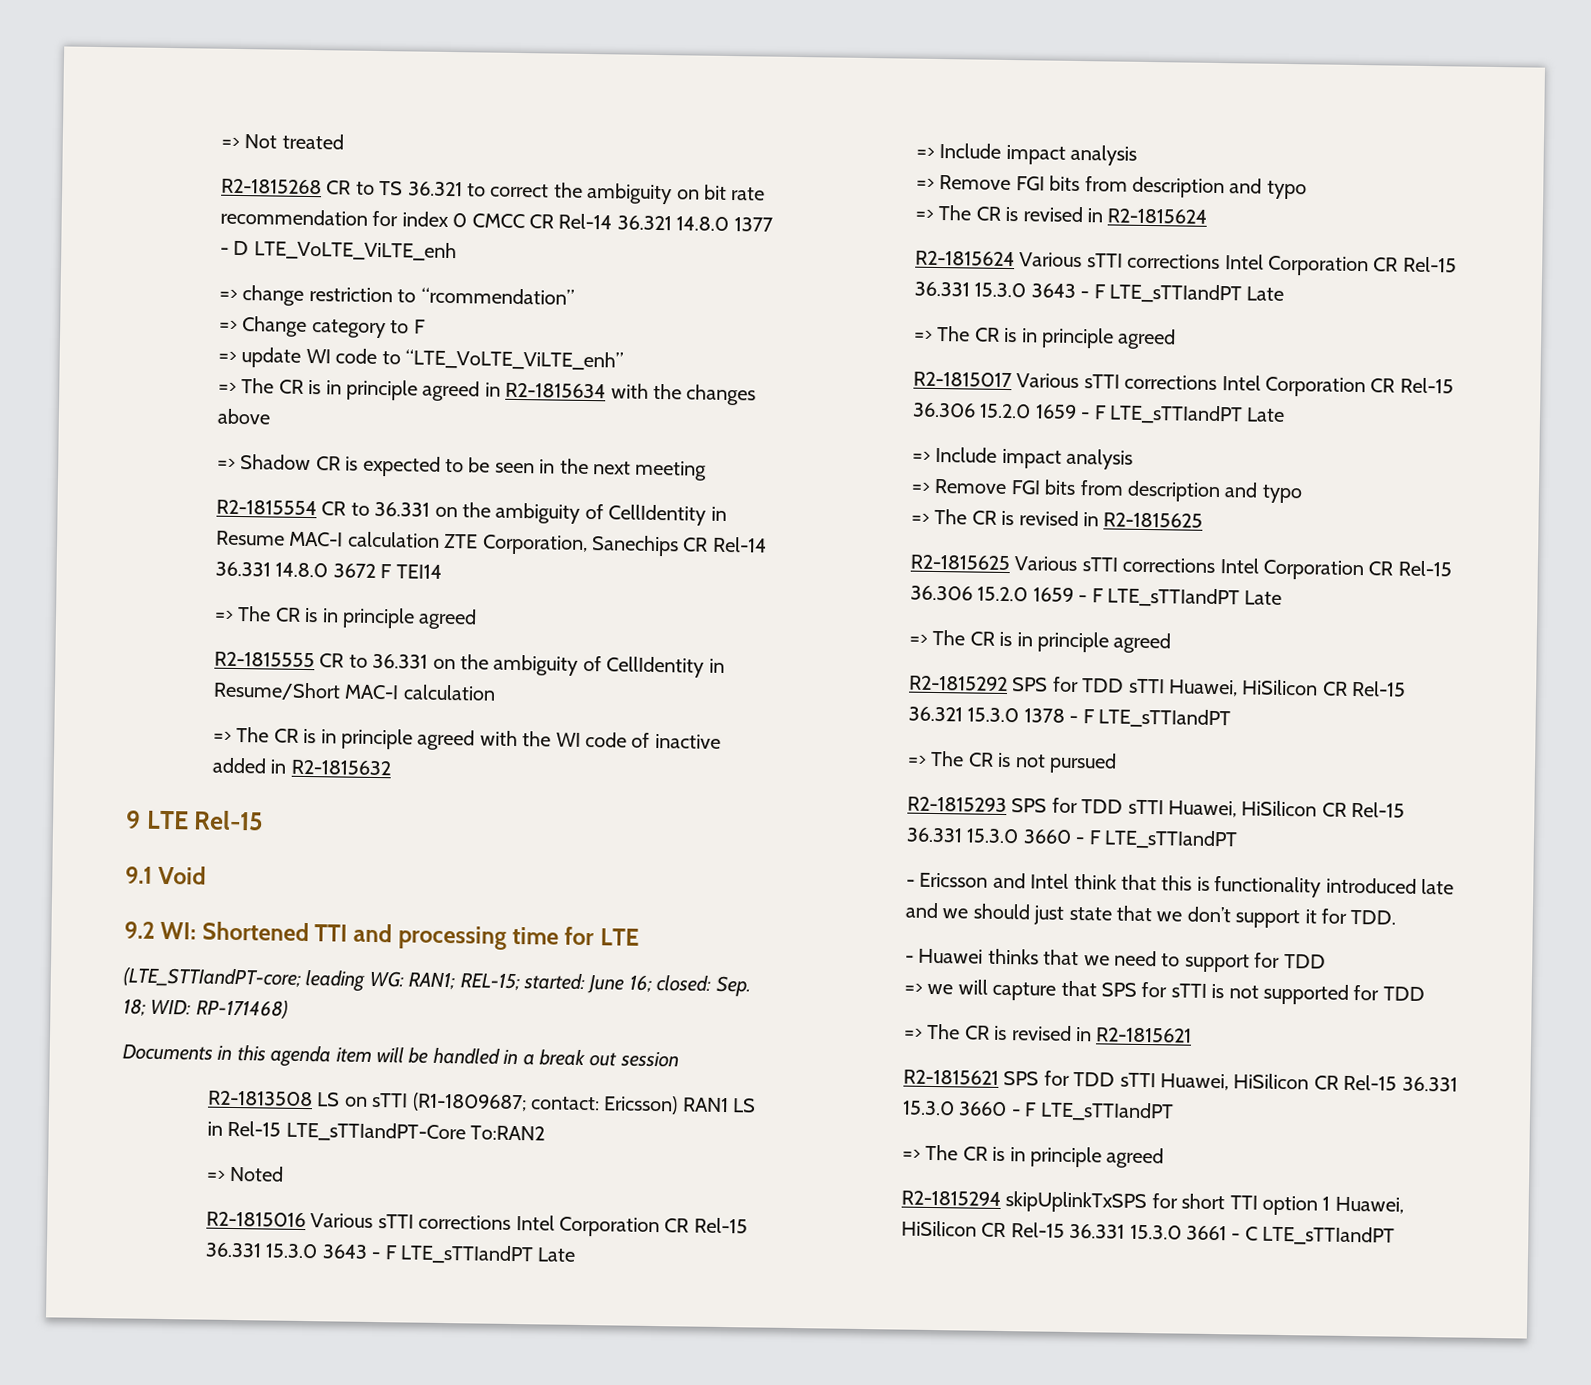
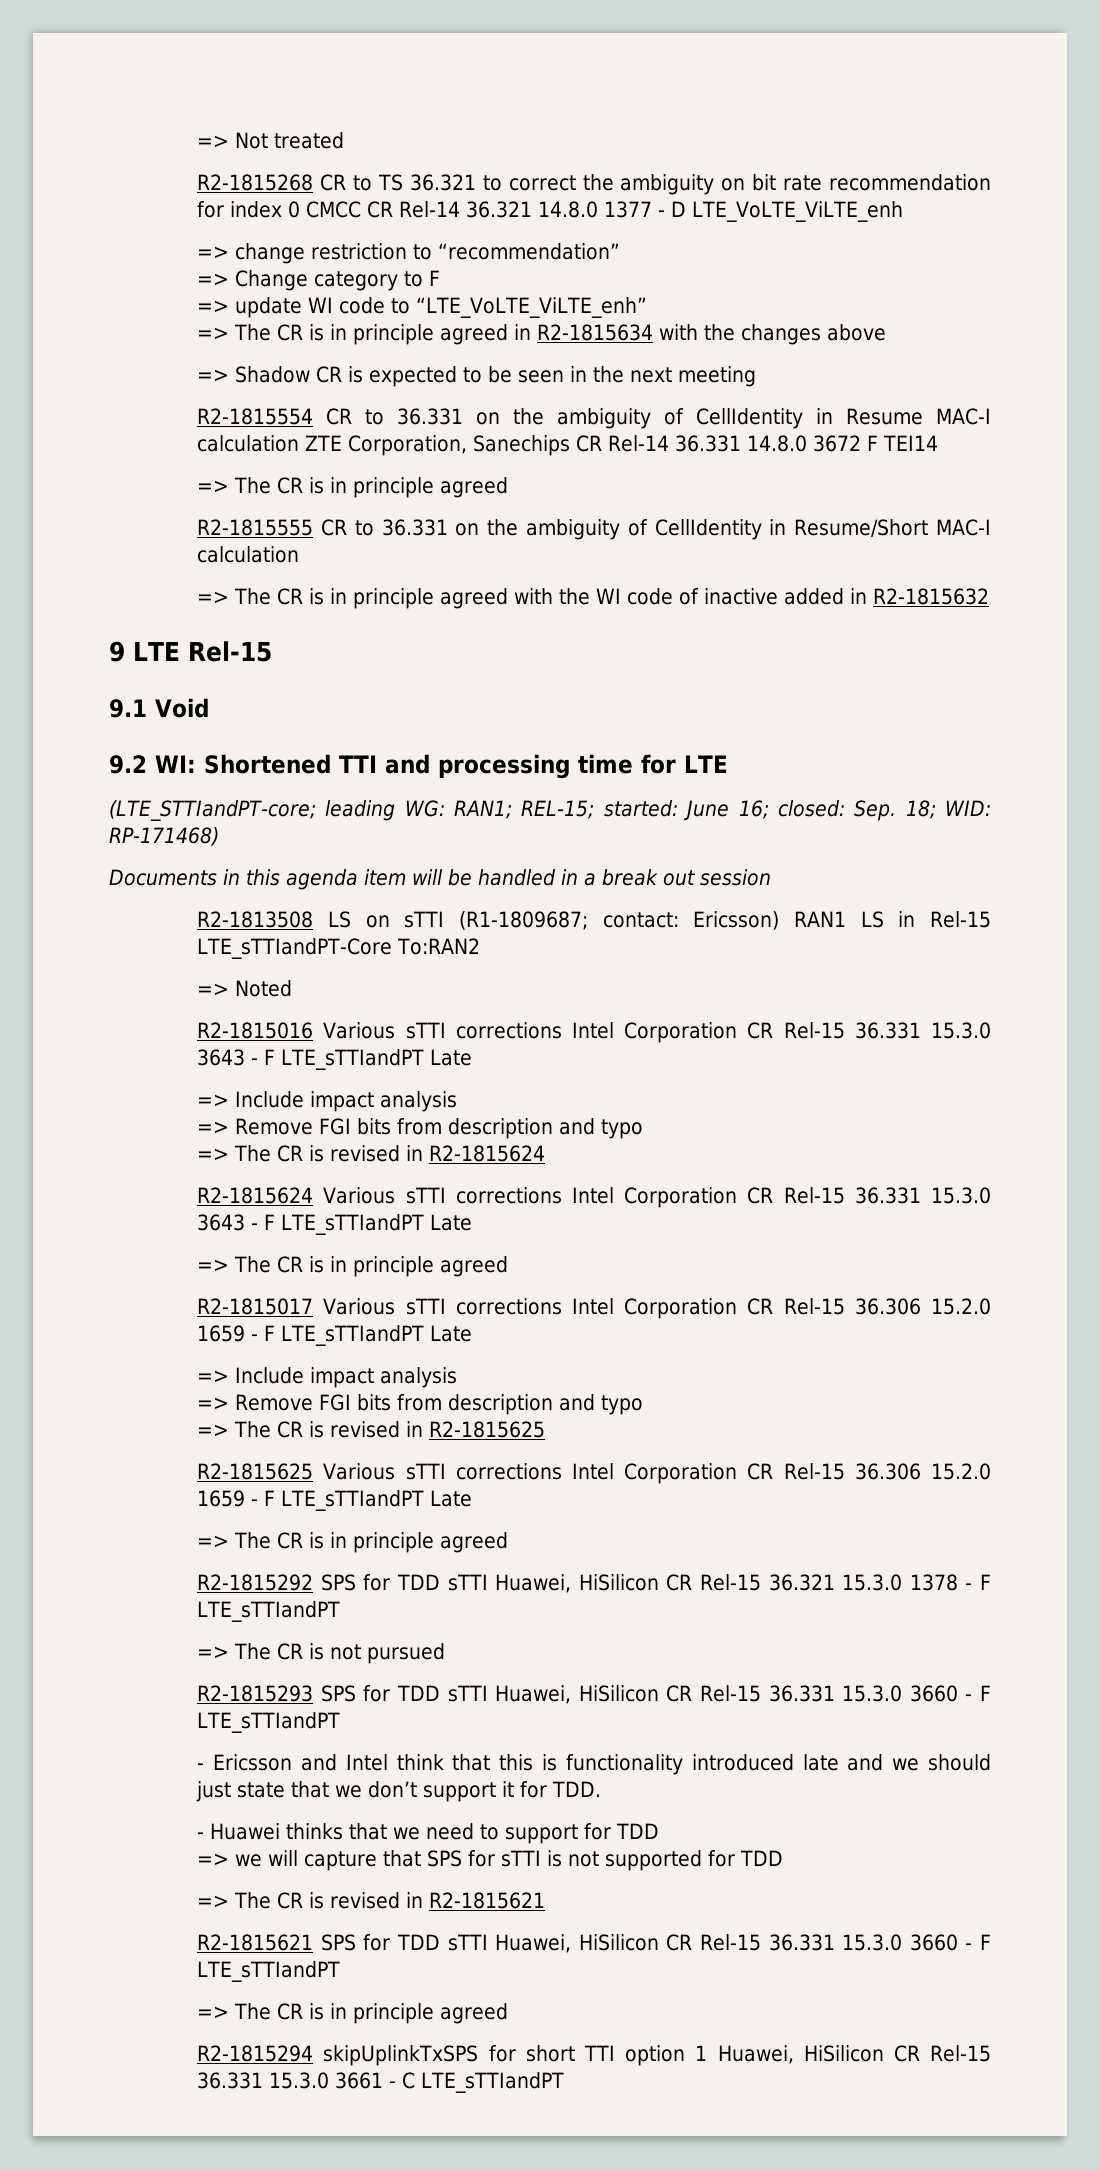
[420,287,575,305] “rcommendation” -> [438,243,621,260] “recommendation”

